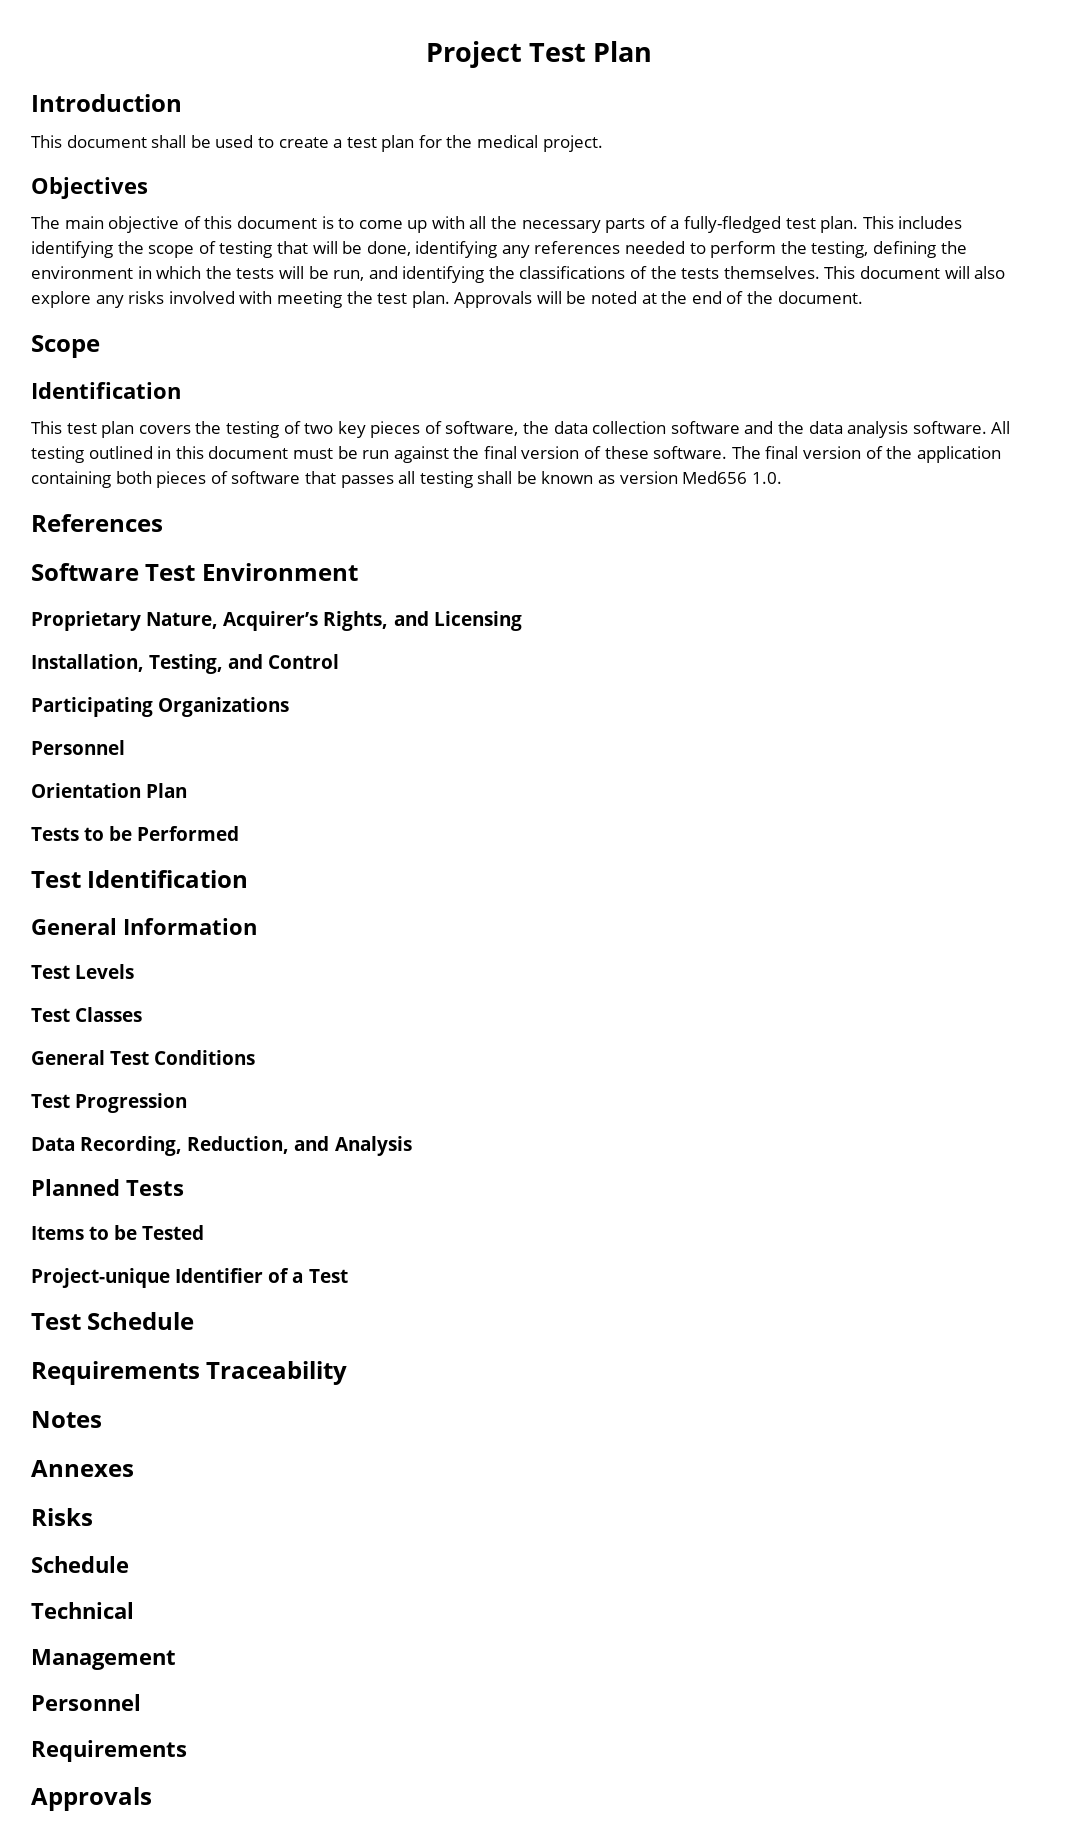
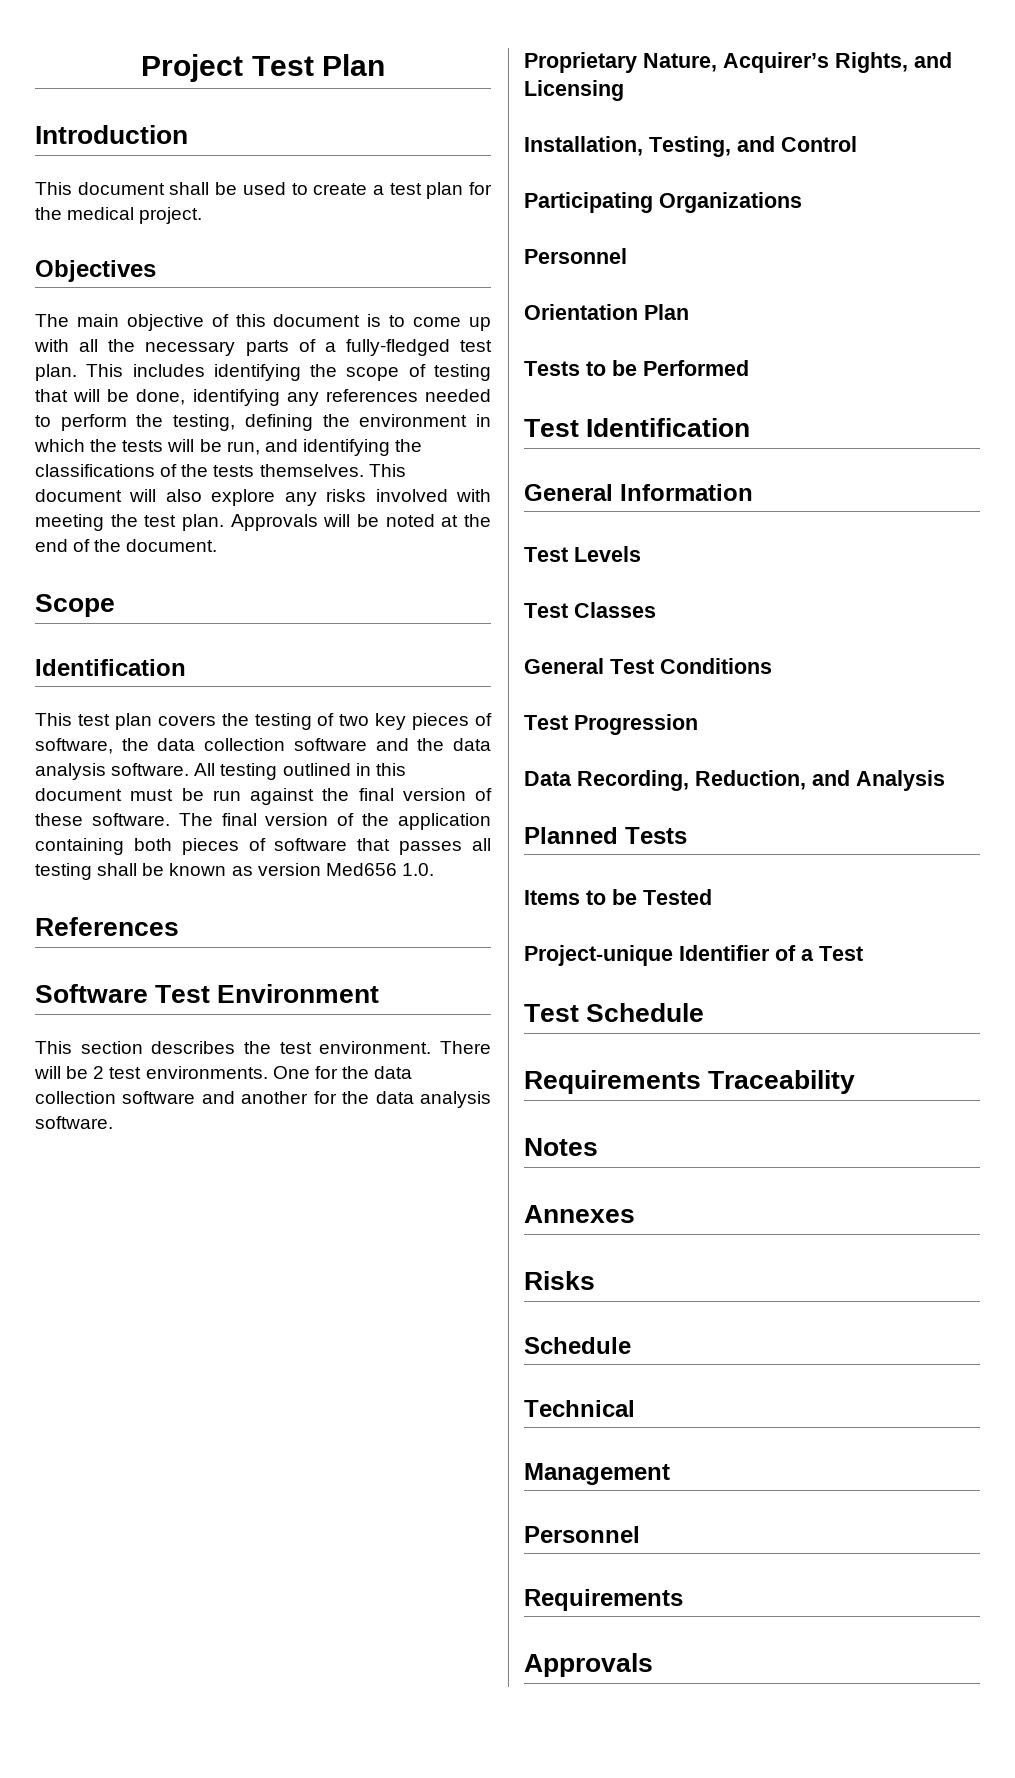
(358, 572) none -> [35,1041,492,1054] [34,1066,413,1079] [35,1091,492,1108] [35,1116,113,1129] // This section describes the test environment. There will be 2 test environments. One for the data collection software and another for the data analysis software.

